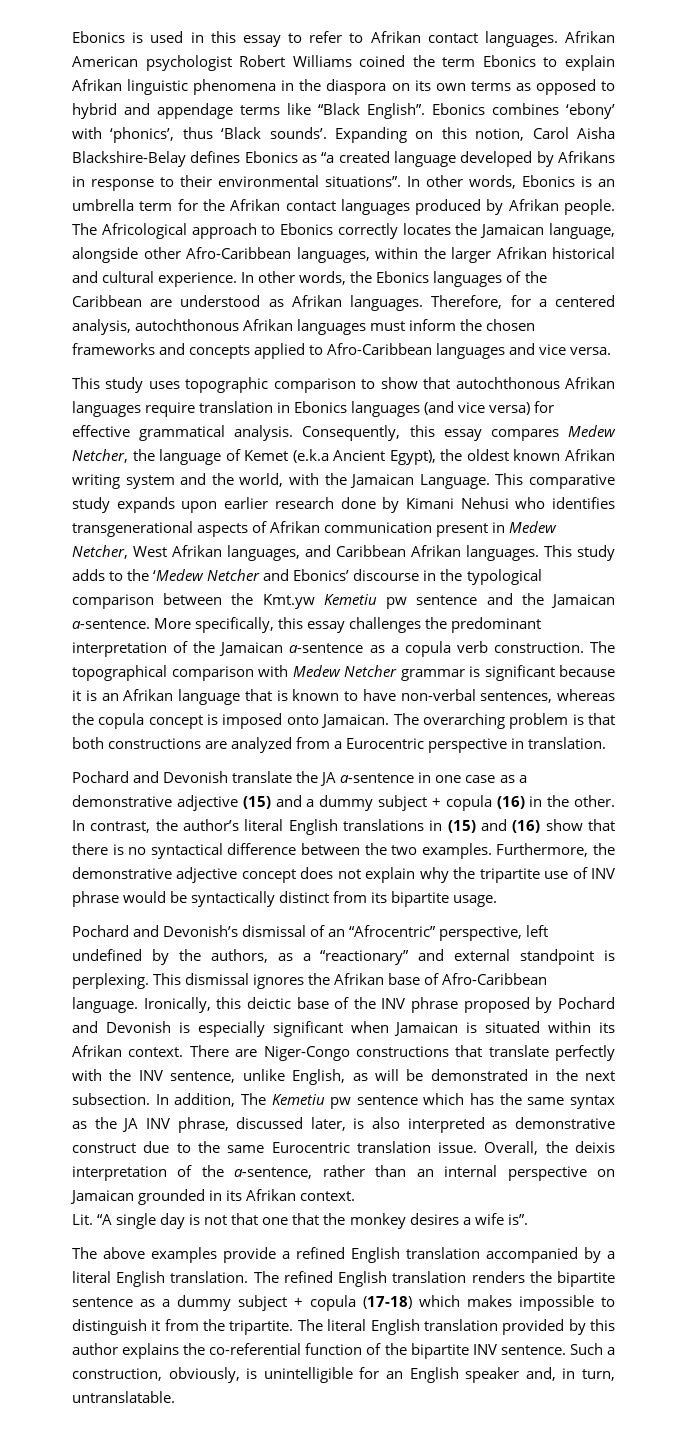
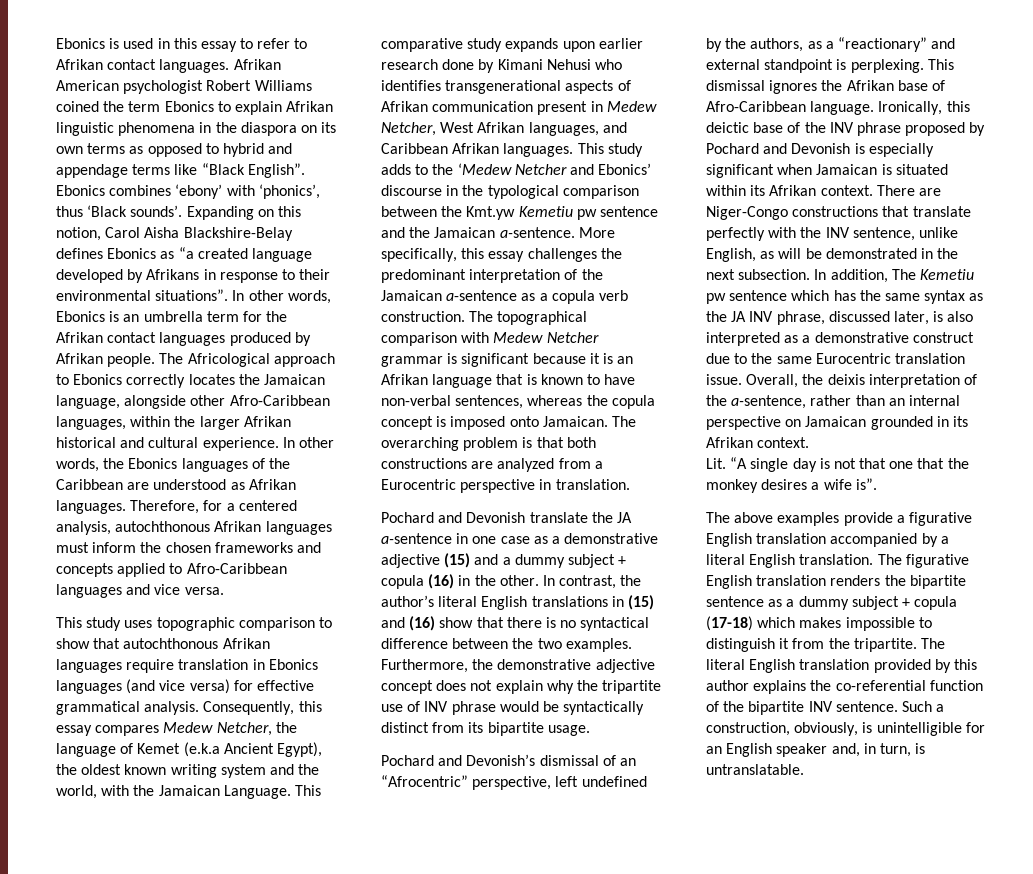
[565,449,616,461] Afrikan -> (167, 769) none
(508, 1125) none -> [802,335,811,343] a
[296,1247,345,1259] refined -> [908,512,972,526] figurative
[283,1271,333,1283] refined -> [905,554,969,568] figurative
(616, 1375) none -> [915,743,926,754] is

